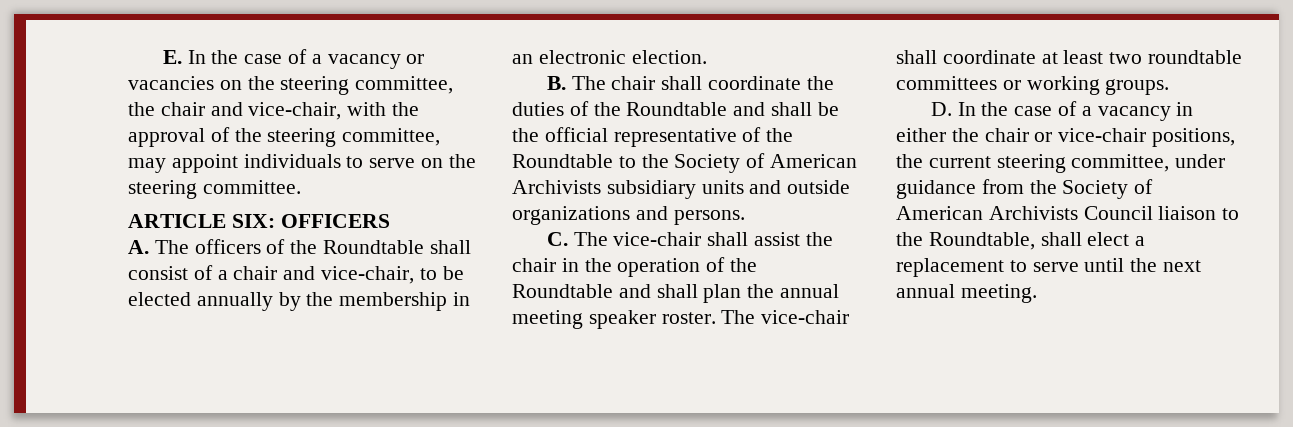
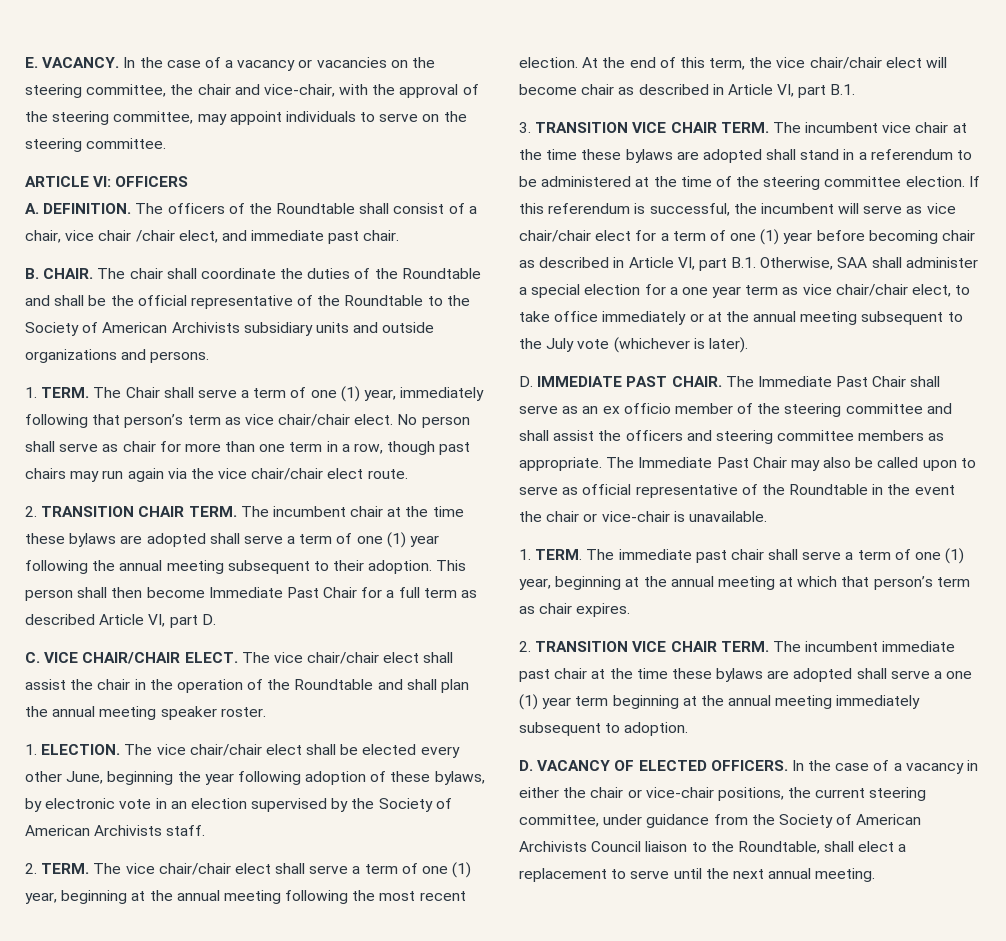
(182, 57) none -> [42,57,120,68] VACANCY.
[231,214,275,228] SIX: -> [93,176,112,187] VI:
(149, 247) none -> [43,203,132,214] DEFINITION.
[233,266,464,284] [128,292,471,311] [512,50,707,64] chair and vice-chair, to be elected annually by the membership in an electronic election. -> [25,230,400,244] chair, vice chair /chair elect, and immediate past chair.
(566, 83) none -> [43,268,94,279] CHAIR.
[546,232,702,246] C. The vice-chair -> [25,386,485,402] [25,414,470,428] [25,441,471,455] [25,468,408,482] [25,506,464,517] [25,532,440,548] [25,560,467,574] [25,587,478,601] [25,614,216,628] [25,652,420,664] 1. TERM. The Chair shall serve a term of one (1) year, immediately following that person’s term as vice chair/chair elect. No person shall serve as chair for more than one term in a row, though past chairs may run again via the vice chair/chair elect route. // 2. TRANSITION CHAIR TERM. The incumbent chair at the time these bylaws are adopted shall serve a term of one (1) year following the annual meeting subsequent to their adoption. This person shall then become Immediate Past Chair for a full term as described Article VI, part D. // C. VICE CHAIR/CHAIR ELECT. The vice chair/chair elect
[721,310,850,324] [896,50,1243,64] [896,76,1170,95] [930,102,952,116] The vice-chair shall coordinate at least two roundtable committees or working groups. // D. -> [25,744,460,758] [25,771,485,785] [25,798,452,812] [25,825,206,836] [25,862,472,878] [25,890,466,904] [519,57,948,70] [519,84,856,98] [519,122,967,133] [519,149,973,163] [519,176,980,190] [519,203,956,216] [519,229,976,245] [519,257,978,271] [519,284,971,298] [519,311,963,325] [519,337,748,353] [519,376,941,387] [519,403,952,417] [519,430,945,444] [519,457,976,471] [519,484,955,498] [519,511,767,522] [519,548,965,564] [519,576,970,590] [519,603,631,617] [519,641,956,652] [519,668,973,682] [519,694,921,710] [519,722,689,736] [519,760,788,771] // 1. ELECTION. The vice chair/chair elect shall be elected every other June, beginning the year following adoption of these bylaws, by electronic vote in an election supervised by the Society of American Archivists staff. // 2. TERM. The vice chair/chair elect shall serve a term of one (1) year, beginning at the annual meeting following the most recent election. At the end of this term, the vice chair/chair elect will become chair as described in Article VI, part B.1. // 3. TRANSITION VICE CHAIR TERM. The incumbent vice chair at the time these bylaws are adopted shall stand in a referendum to be administered at the time of the steering committee election. If this referendum is successful, the incumbent will serve as vice chair/chair elect for a term of one (1) year before becoming chair as described in Article VI, part B.1. Otherwise, SAA shall administer a special election for a one year term as vice chair/chair elect, to take office immediately or at the annual meeting subsequent to the July vote (whichever is later). // D. IMMEDIATE PAST CHAIR. The Immediate Past Chair shall serve as an ex officio member of the steering committee and shall assist the officers and steering committee members as appropriate. The Immediate Past Chair may also be called upon to serve as official representative of the Roundtable in the event the chair or vice-chair is unavailable. // 1. TERM. The immediate past chair shall serve a term of one (1) year, beginning at the annual meeting at which that person’s term as chair expires. // 2. TRANSITION VICE CHAIR TERM. The incumbent immediate past chair at the time these bylaws are adopted shall serve a one (1) year term beginning at the annual meeting immediately subsequent to adoption. // D. VACANCY OF ELECTED OFFICERS.

